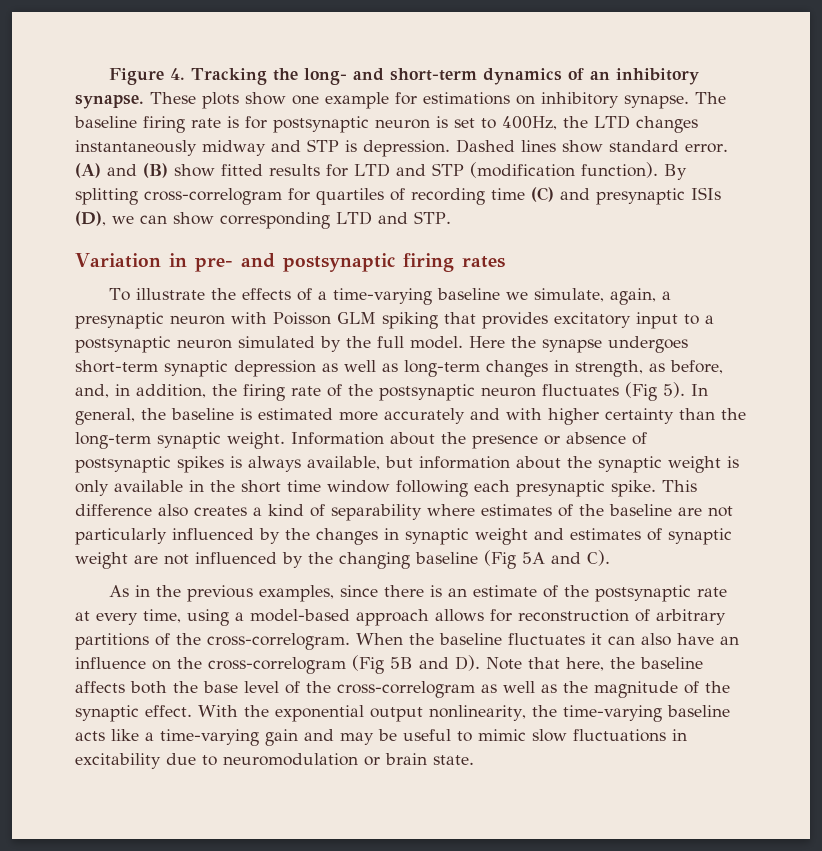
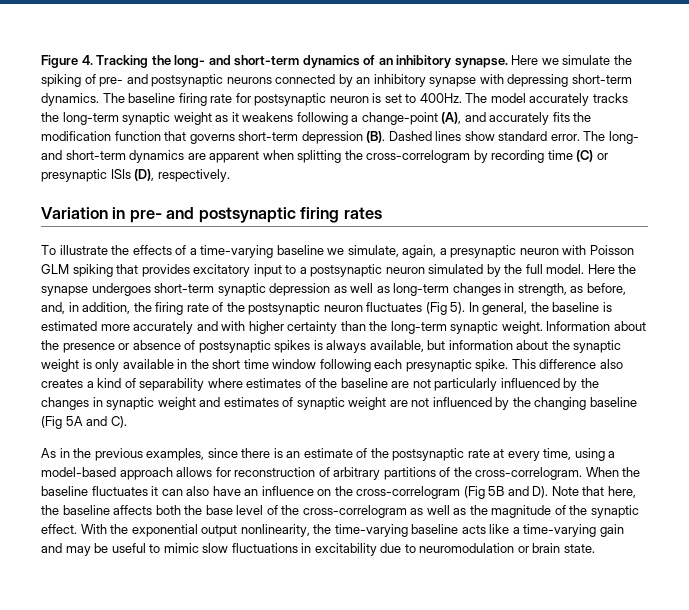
[150,92,689,109] These plots show one example for estimations on inhibitory synapse. -> [511,55,632,65] [41,74,632,87] [41,93,99,106] Here we simulate the spiking of pre- and postsynaptic neurons connected by an inhibitory synapse with depressing short-term dynamics.
[227,116,239,128] is -> (233, 98) none
[502,115,698,133] [75,139,450,157] 400Hz, the LTD changes instantaneously midway and STP is depression. -> [419,93,628,106] [41,112,592,125] [41,131,386,144] 400Hz. The model accurately tracks the long-term synaptic weight as it weakens following a change-point (A), and accurately fits the modification function that governs short-term depression (B).
[75,162,687,180] [75,188,405,205] (A) and (B) show fitted results for LTD and STP (modification function). By splitting cross-correlogram for quartiles of -> [583,131,639,144] [41,150,488,163] The long- and short-term dynamics are apparent when splitting the cross-correlogram by
[560,188,590,200] and -> [596,153,608,160] or
[112,211,451,229] we can show corresponding LTD and STP. -> [157,169,230,182] respectively.

